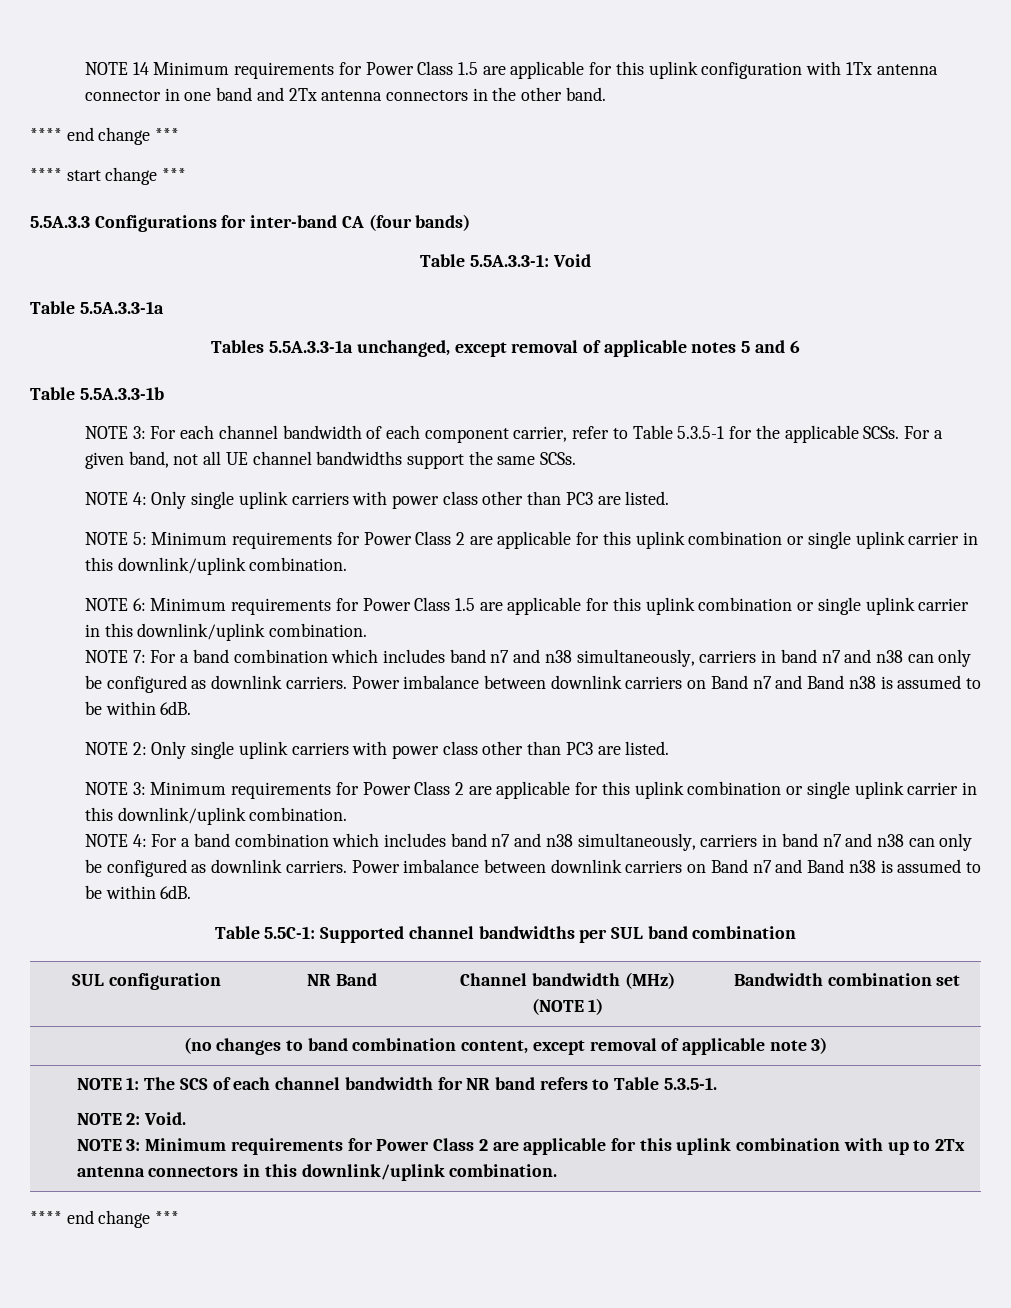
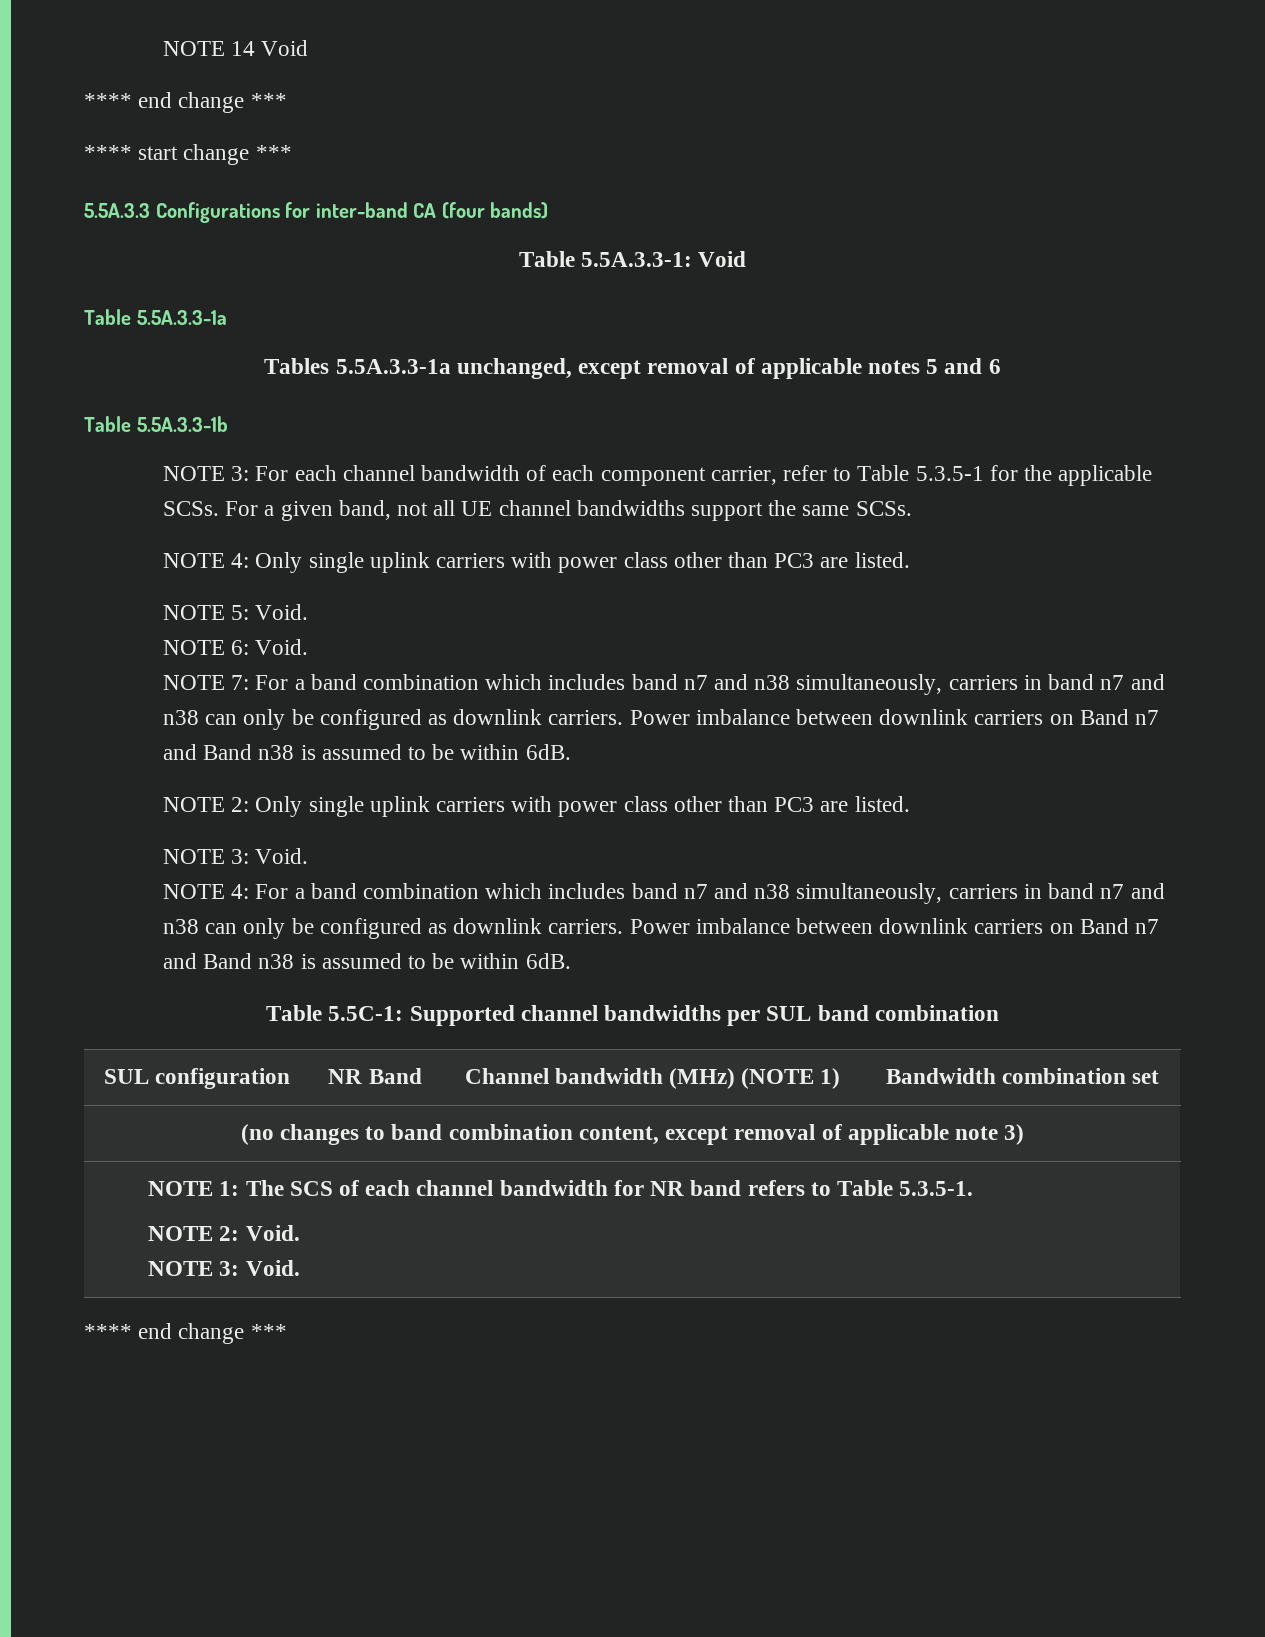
[153,61,938,79] [84,87,606,101] Minimum requirements for Power Class 1.5 are applicable for this uplink configuration with 1Tx antenna connector in one band and 2Tx antenna connectors in the other band. -> [261,40,309,56] Void
[151,531,978,549] [84,557,348,575] [84,597,970,615] [84,623,368,641] Minimum requirements for Power Class 2 are applicable for this uplink combination or single uplink carrier in this downlink/uplink combination. // NOTE 6: Minimum requirements for Power Class 1.5 are applicable for this uplink combination or single uplink carrier in this downlink/uplink combination. -> [255,604,309,620] [162,639,309,655] Void. // NOTE 6: Void.
[150,781,977,799] [84,807,348,825] Minimum requirements for Power Class 2 are applicable for this uplink combination or single uplink carrier in this downlink/uplink combination. -> [255,848,309,864] Void.
[145,1138,966,1155] [76,1164,558,1181] Minimum requirements for Power Class 2 are applicable for this uplink combination with up to 2Tx antenna connectors in this downlink/uplink combination. -> [245,1260,300,1276] Void.

